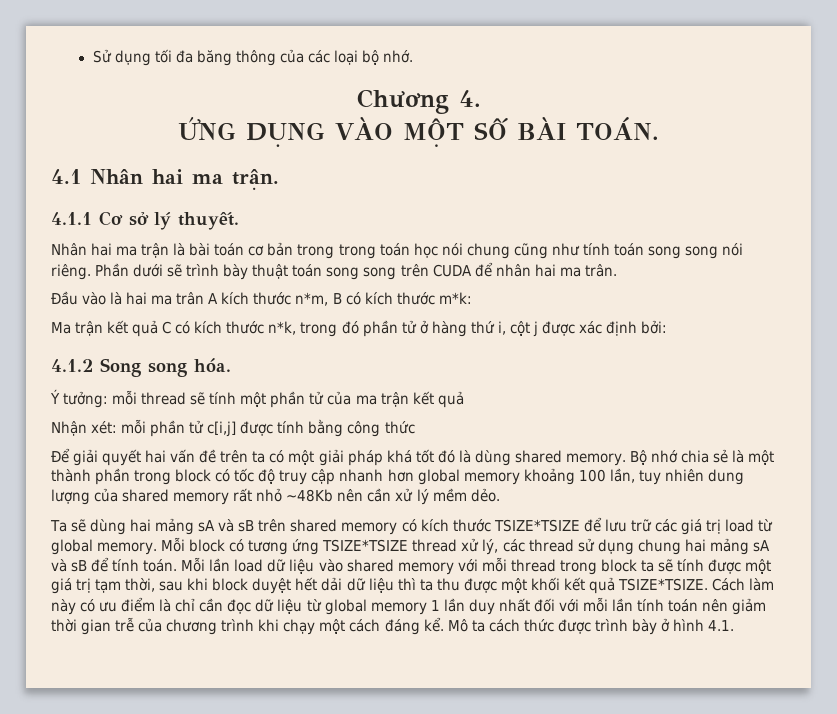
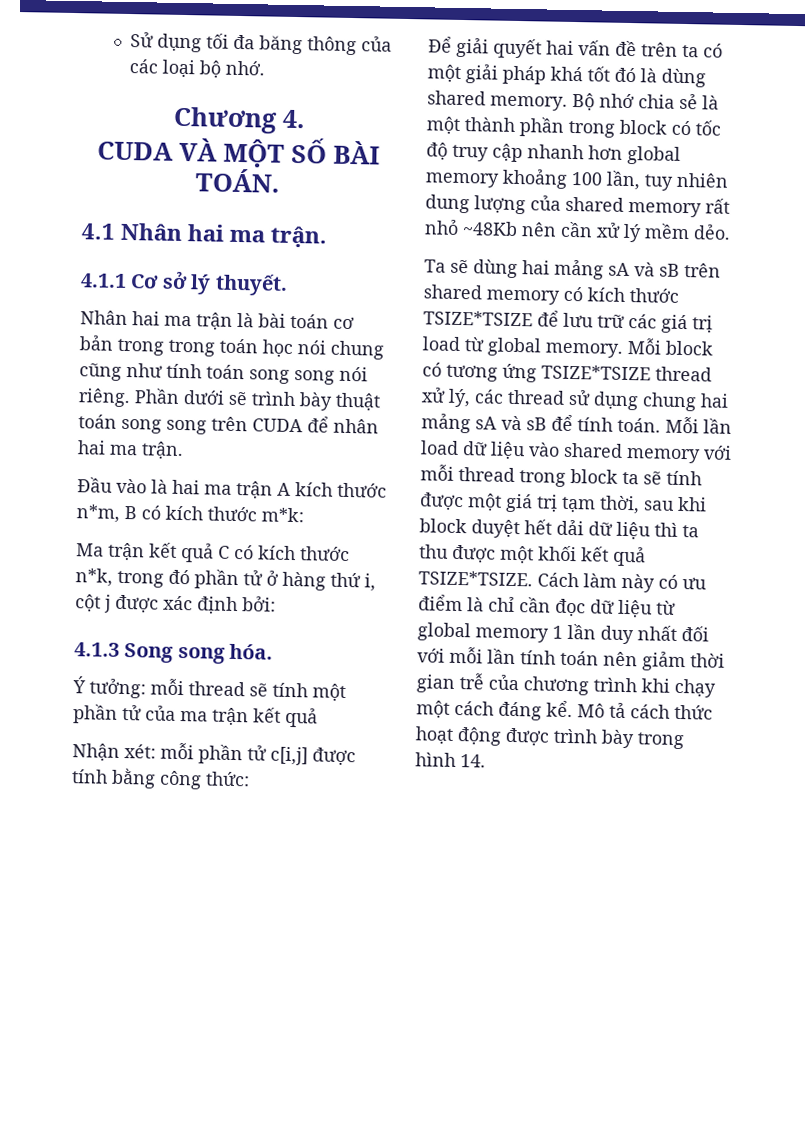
[178,117,393,147] ỨNG DỤNG VÀO -> [97,137,218,162] CUDA VÀ
[584,264,617,277] trân. -> [141,441,184,460] trận.
[176,292,205,305] trân -> [236,481,273,499] trận
[51,359,93,372] 4.1.2 -> [74,642,120,657] 4.1.3
[384,421,415,434] thức -> [205,771,250,787] thức:
[471,620,485,632] ta -> [609,702,626,719] tả
(554, 625) none -> [415,726,502,746] hoạt động
[660,618,735,632] ở hình 4.1. -> [637,732,684,750] [415,752,486,768] trong hình 14.

